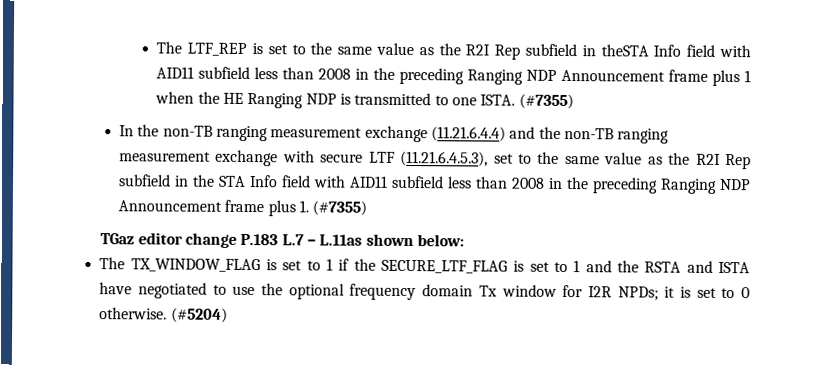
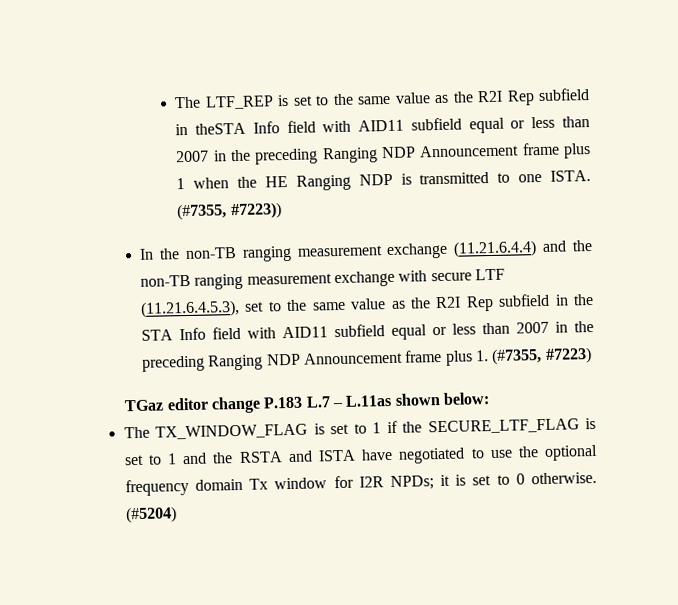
[254,67,352,80] less than 2008 -> [468,116,591,134] [175,150,210,163] equal or less than 2007
[518,93,574,110] (#7355) -> [177,202,282,221] (#7355, #7223))
[447,176,546,189] less than 2008 -> [391,321,550,340] equal or less than 2007
[312,200,368,216] (#7355) -> [491,347,592,365] (#7355, #7223)

